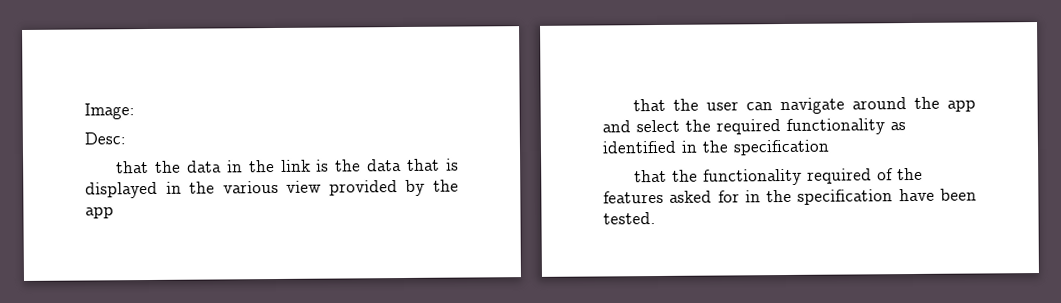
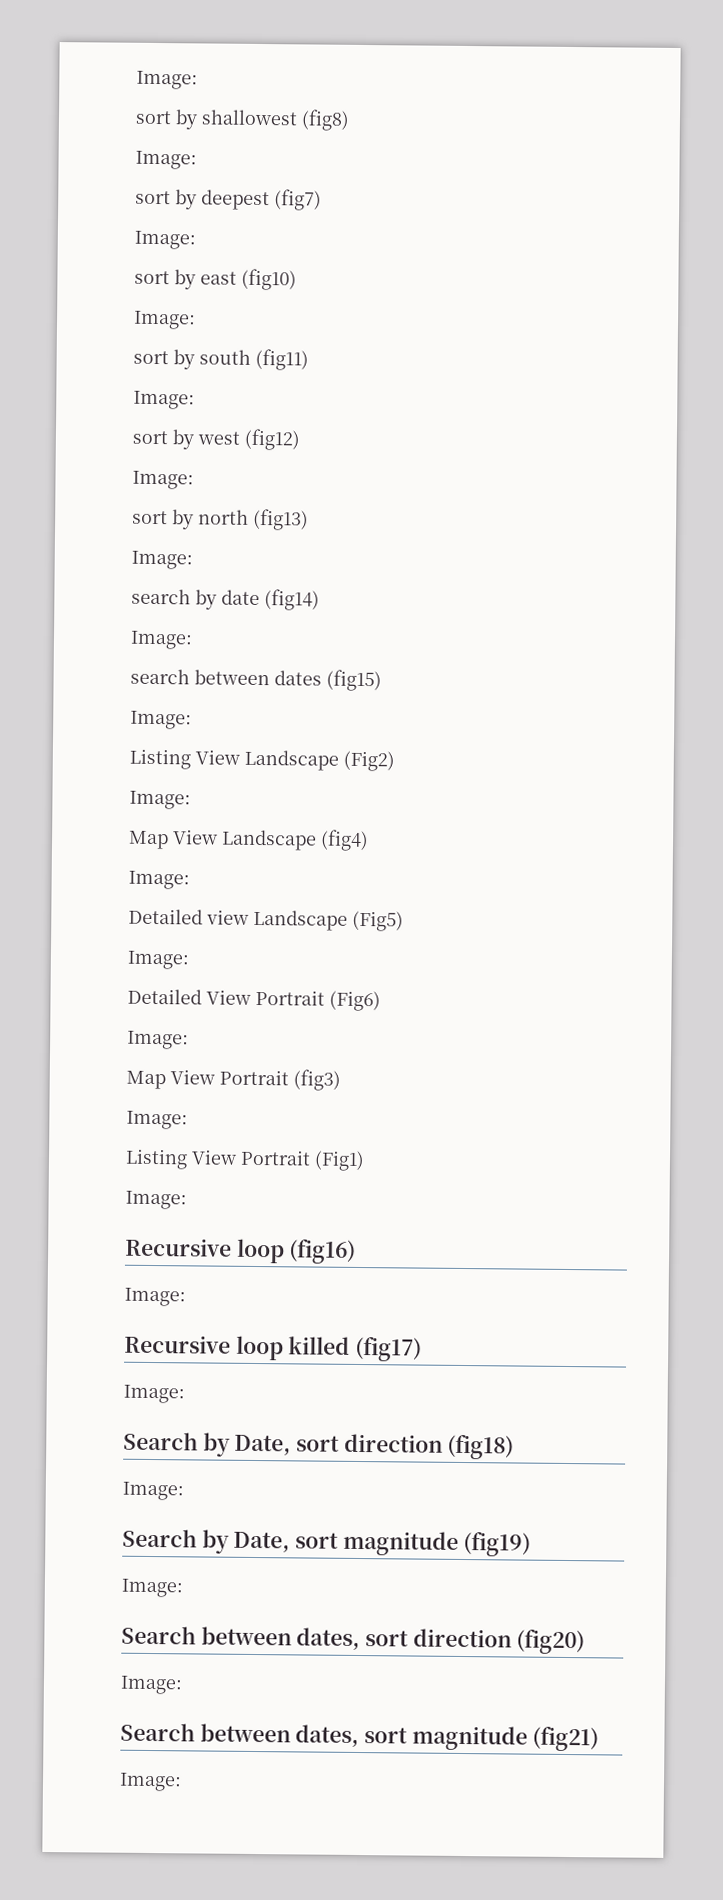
[84,103,135,120] [84,132,126,145] [116,158,459,174] [85,179,459,199] [85,206,114,219] [633,96,976,115] [602,118,906,135] [602,139,830,156] [634,167,924,186] [603,188,977,205] [603,212,656,225] Image: // Desc: // that the data in the link is the data that is displayed in the various view provided by the app // that the user can navigate around the app and select the required functionality as identified in the specification // that the functionality required of the features asked for in the specification have been tested. -> [136,70,198,90] [135,109,350,131] [135,150,197,170] [135,189,322,211] [134,230,196,250] [134,268,297,291] [133,310,196,330] [133,348,309,371] [133,390,195,410] [132,428,300,451] [132,470,194,490] [132,508,309,531] [131,550,193,570] [131,588,320,611] [130,630,193,650] [130,668,382,692] [130,710,192,730] [129,748,395,772] [129,790,191,810] [128,829,369,852] [128,870,190,890] [128,908,404,932] [127,950,189,970] [127,988,381,1012] [127,1030,189,1050] [126,1069,341,1091] [126,1110,188,1130] [125,1148,365,1172] [125,1190,187,1210] [125,1237,357,1264] [124,1287,186,1307] [124,1334,423,1362] [123,1384,185,1404] [123,1431,515,1460] [122,1481,184,1501] [122,1528,532,1557] [121,1578,183,1598] [121,1625,586,1655] [120,1675,183,1695] [120,1722,600,1752] [119,1772,182,1792] Image: // sort by shallowest (fig8) // Image: // sort by deepest (fig7) // Image: // sort by east (fig10) // Image: // sort by south (fig11) // Image: // sort by west (fig12) // Image: // sort by north (fig13) // Image: // search by date (fig14) // Image: // search between dates (fig15) // Image: // Listing View Landscape (Fig2) // Image: // Map View Landscape (fig4) // Image: // Detailed view Landscape (Fig5) // Image: // Detailed View Portrait (Fig6) // Image: // Map View Portrait (fig3) // Image: // Listing View Portrait (Fig1) // Image: // Recursive loop (fig16) // Image: // Recursive loop killed (fig17) // Image: // Search by Date, sort direction (fig18) // Image: // Search by Date, sort magnitude (fig19) // Image: // Search between dates, sort direction (fig20) // Image: // Search between dates, sort magnitude (fig21) // Image:

